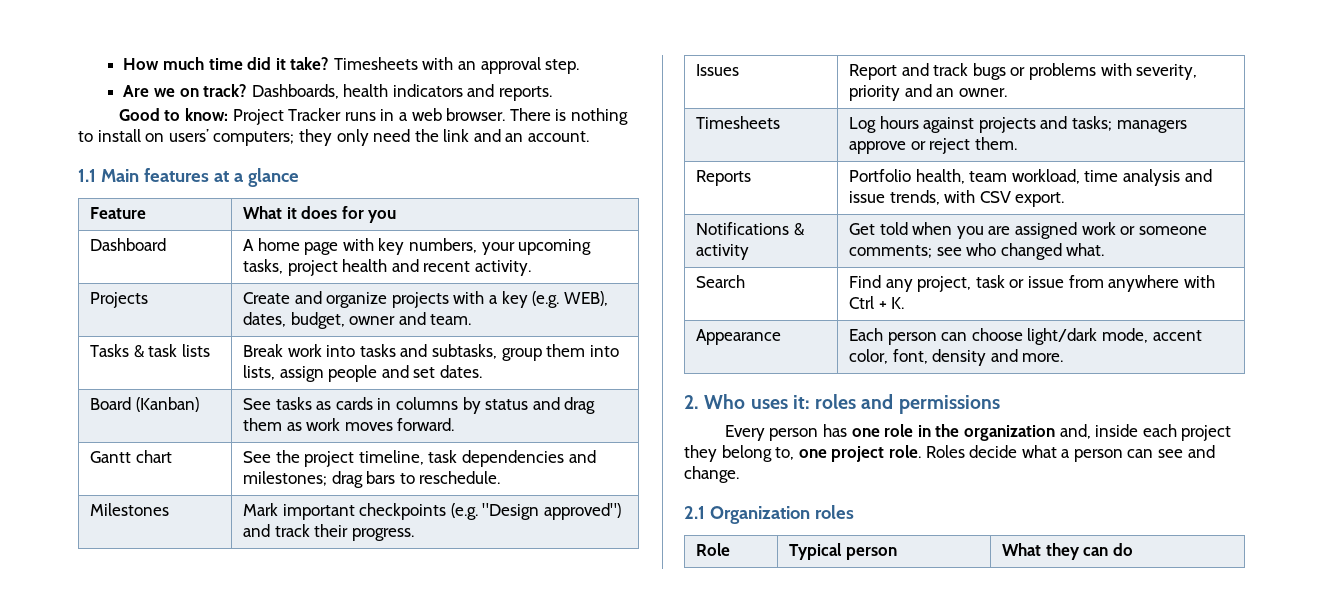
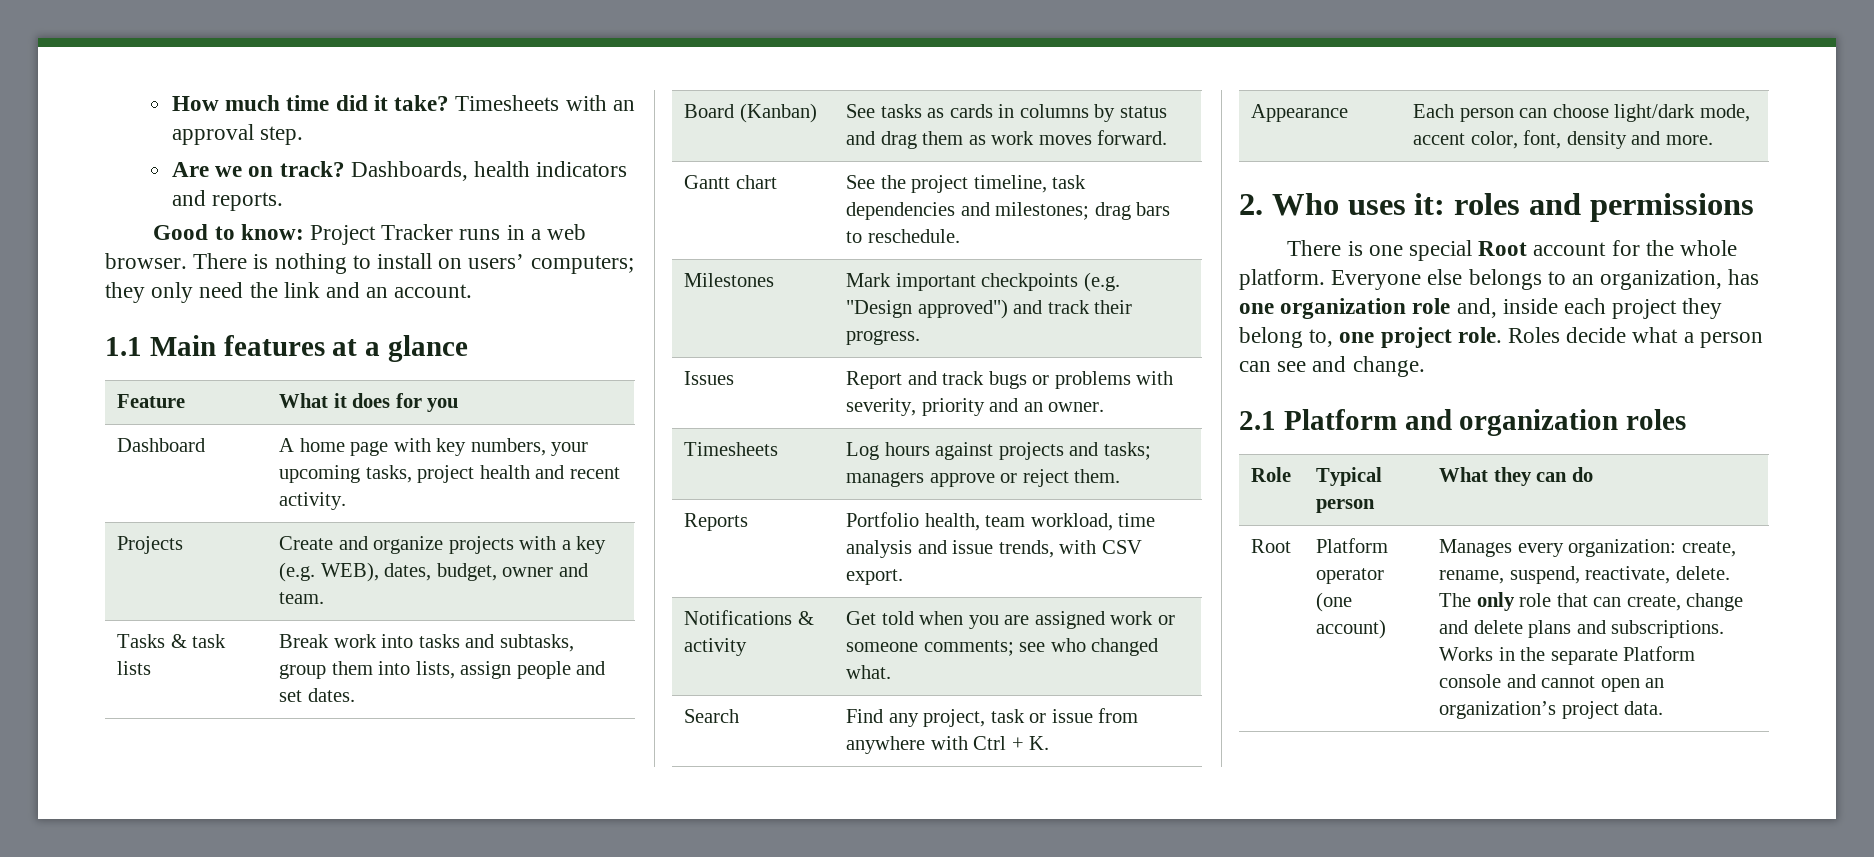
[724,424,1055,441] Every person has one role in the organization -> [1287,240,1738,261] [1239,269,1760,290] [1239,298,1451,319] There is one special Root account for the whole platform. Everyone else belongs to an organization, has one organization role
[709,506,810,524] Organization -> [1283,409,1619,436] Platform and organization
(1133, 549) none -> [1251,539,1292,553] [1316,538,1389,553] [1316,568,1385,584] [1316,592,1353,612] [1316,619,1387,639] [1439,539,1736,557] [1439,566,1730,584] [1439,592,1744,611] [1439,620,1725,638] [1439,646,1696,665] [1439,674,1665,692] [1439,701,1664,719] // Root | Platform operator (one account) | Manages every organization: create, rename, suspend, reactivate, delete. The only role that can create, change and delete plans and subscriptions. Works in the separate Platform console and cannot open an organization’s project data.

